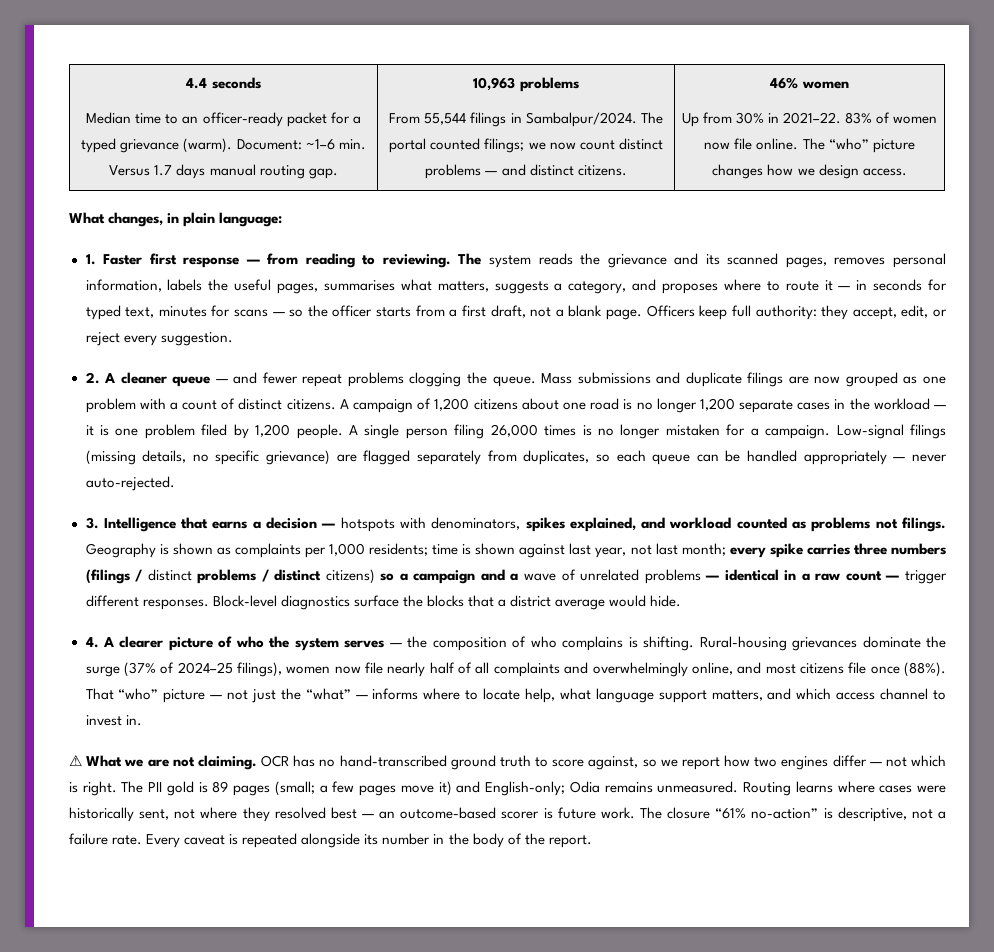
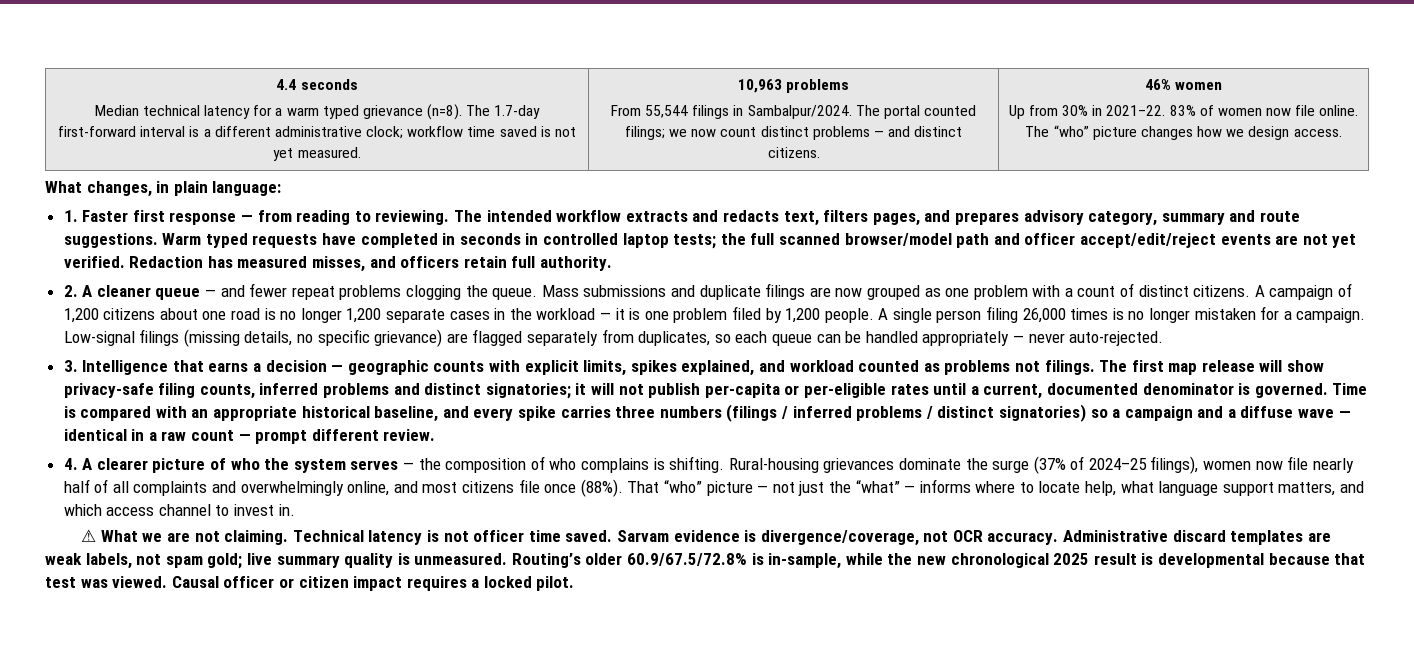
[135,112,361,127] time to an officer-ready packet for a -> [142,105,319,119] technical latency for a warm
[183,138,366,153] [109,164,338,179] (warm). Document: ~1–6 min. Versus 1.7 days manual routing gap. -> [427,104,541,120] [57,126,577,139] [273,147,361,161] (n=8). The 1.7-day first-forward interval is a different administrative clock; workflow time saved is not yet measured.
[489,253,947,268] [85,279,947,294] [85,305,948,320] [85,332,233,346] system reads the grievance and its scanned pages, removes personal information, labels the useful pages, summarises what matters, suggests a category, and proposes where to route it — in seconds for typed text, minutes for scans — so the officer starts from a first draft, not a blank page. Officers keep full authority: they accept, edit, or reject every suggestion. -> [486,210,1300,226] [63,233,1357,249] [63,256,613,272] intended workflow extracts and redacts text, filters pages, and prepares advisory category, summary and route suggestions. Warm typed requests have completed in seconds in controlled laptop tests; the full scanned browser/model path and officer accept/edit/reject events are not yet verified. Redaction has measured misses, and officers retain full authority.
[340,517,521,532] hotspots with denominators, -> [347,360,627,376] geographic counts with explicit limits,
[85,543,726,558] Geography is shown as complaints per 1,000 residents; time is shown against last year, not last month; -> [1099,360,1325,375] [63,383,1368,399] [63,406,469,422] The first map release will show privacy-safe filing counts, inferred problems and distinct signatories; it will not publish per-capita or per-eligible rates until a current, documented denominator is governed. Time is compared with an appropriate historical baseline, and
[147,569,192,581] distinct -> [792,406,852,418] inferred
[325,569,375,584] citizens) -> [998,404,1086,422] signatories)
[524,569,701,584] wave of unrelated problems -> [1240,406,1335,418] diffuse wave
[905,570,948,584] [85,595,682,610] trigger different responses. Block-level diagnostics surface the blocks that a district average would hide. -> [255,429,436,444] prompt different review.
[261,755,946,770] [69,781,947,796] [69,807,946,822] [69,833,592,848] OCR has no hand-transcribed ground truth to score against, so we report how two engines differ — not which is right. The PII gold is 89 pages (small; a few pages move it) and English-only; Odia remains unmeasured. Routing learns where cases were historically sent, not where they resolved best — an outcome-based scorer is future work. The closure “61% no-action” is descriptive, not a failure rate. Every caveat is repeated alongside its number in the body of the report. -> [292,530,1331,546] [45,553,1366,569] [45,576,575,591] Technical latency is not officer time saved. Sarvam evidence is divergence/coverage, not OCR accuracy. Administrative discard templates are weak labels, not spam gold; live summary quality is unmeasured. Routing’s older 60.9/67.5/72.8% is in-sample, while the new chronological 2025 result is developmental because that test was viewed. Causal officer or citizen impact requires a locked pilot.

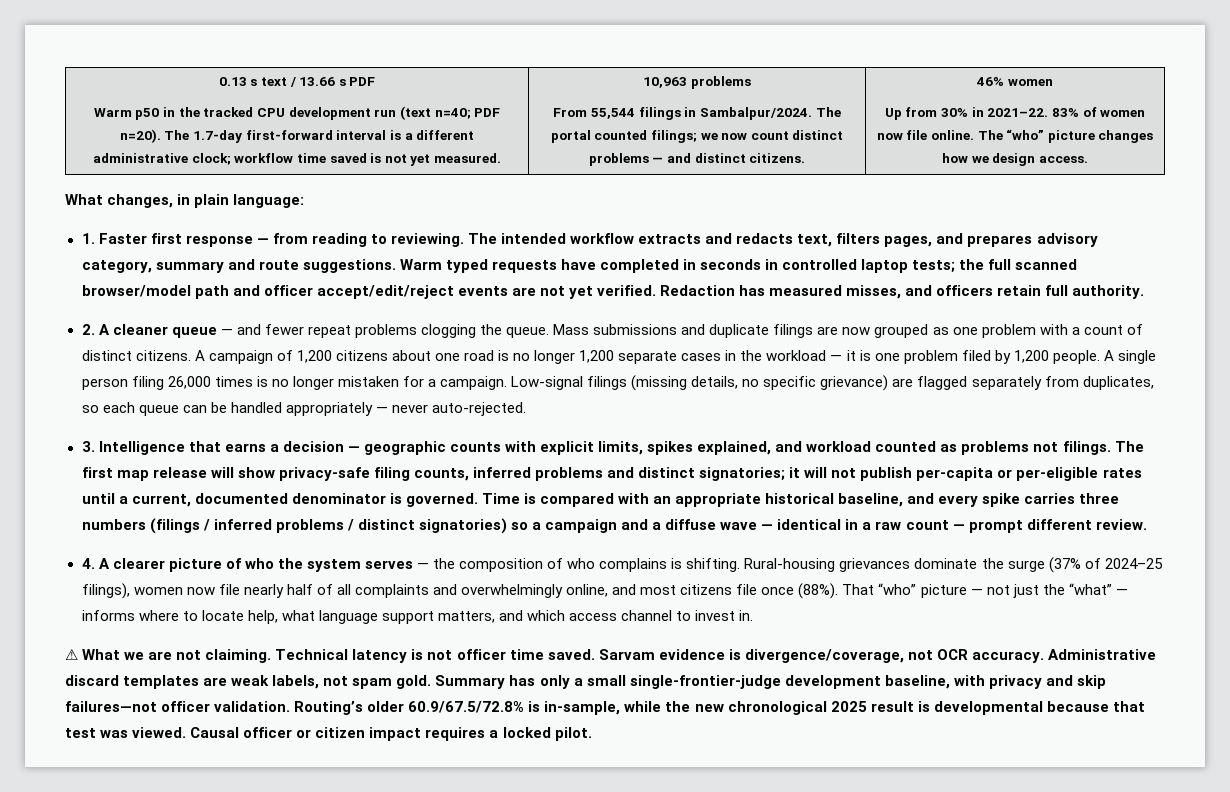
[276,79,358,90] [94,104,463,120] 4.4 seconds // Median technical latency for a warm typed grievance (n=8). -> [218,77,376,87] [93,106,501,120] [119,129,161,143] 0.13 s text / 13.66 s PDF // Warm p50 in the tracked CPU development run (text n=40; PDF n=20).
[207,553,508,569] gold; live summary quality is unmeasured. -> [396,675,1106,689] [65,701,291,712] gold. Summary has only a small single-frontier-judge development baseline, with privacy and skip failures—not officer validation.

